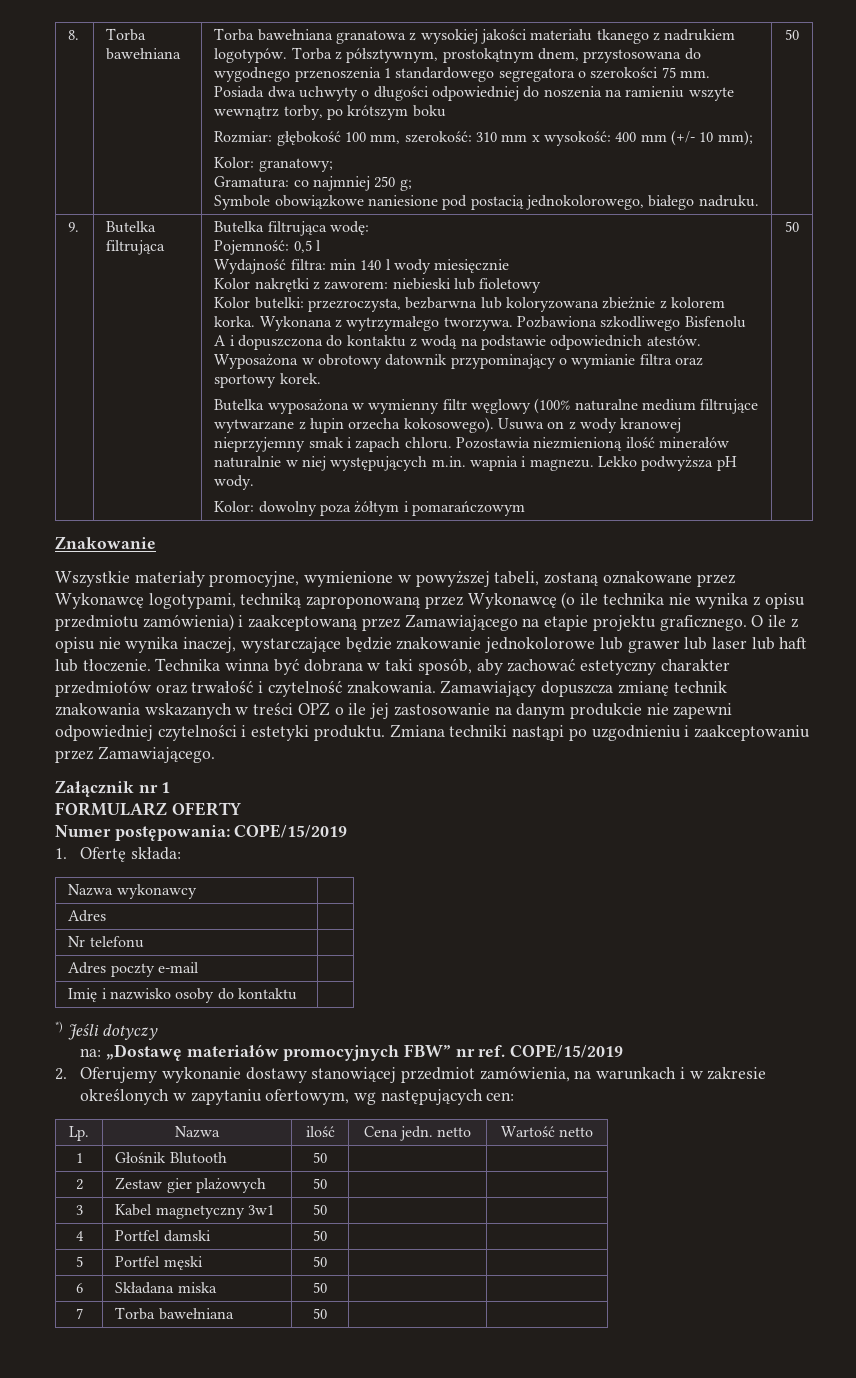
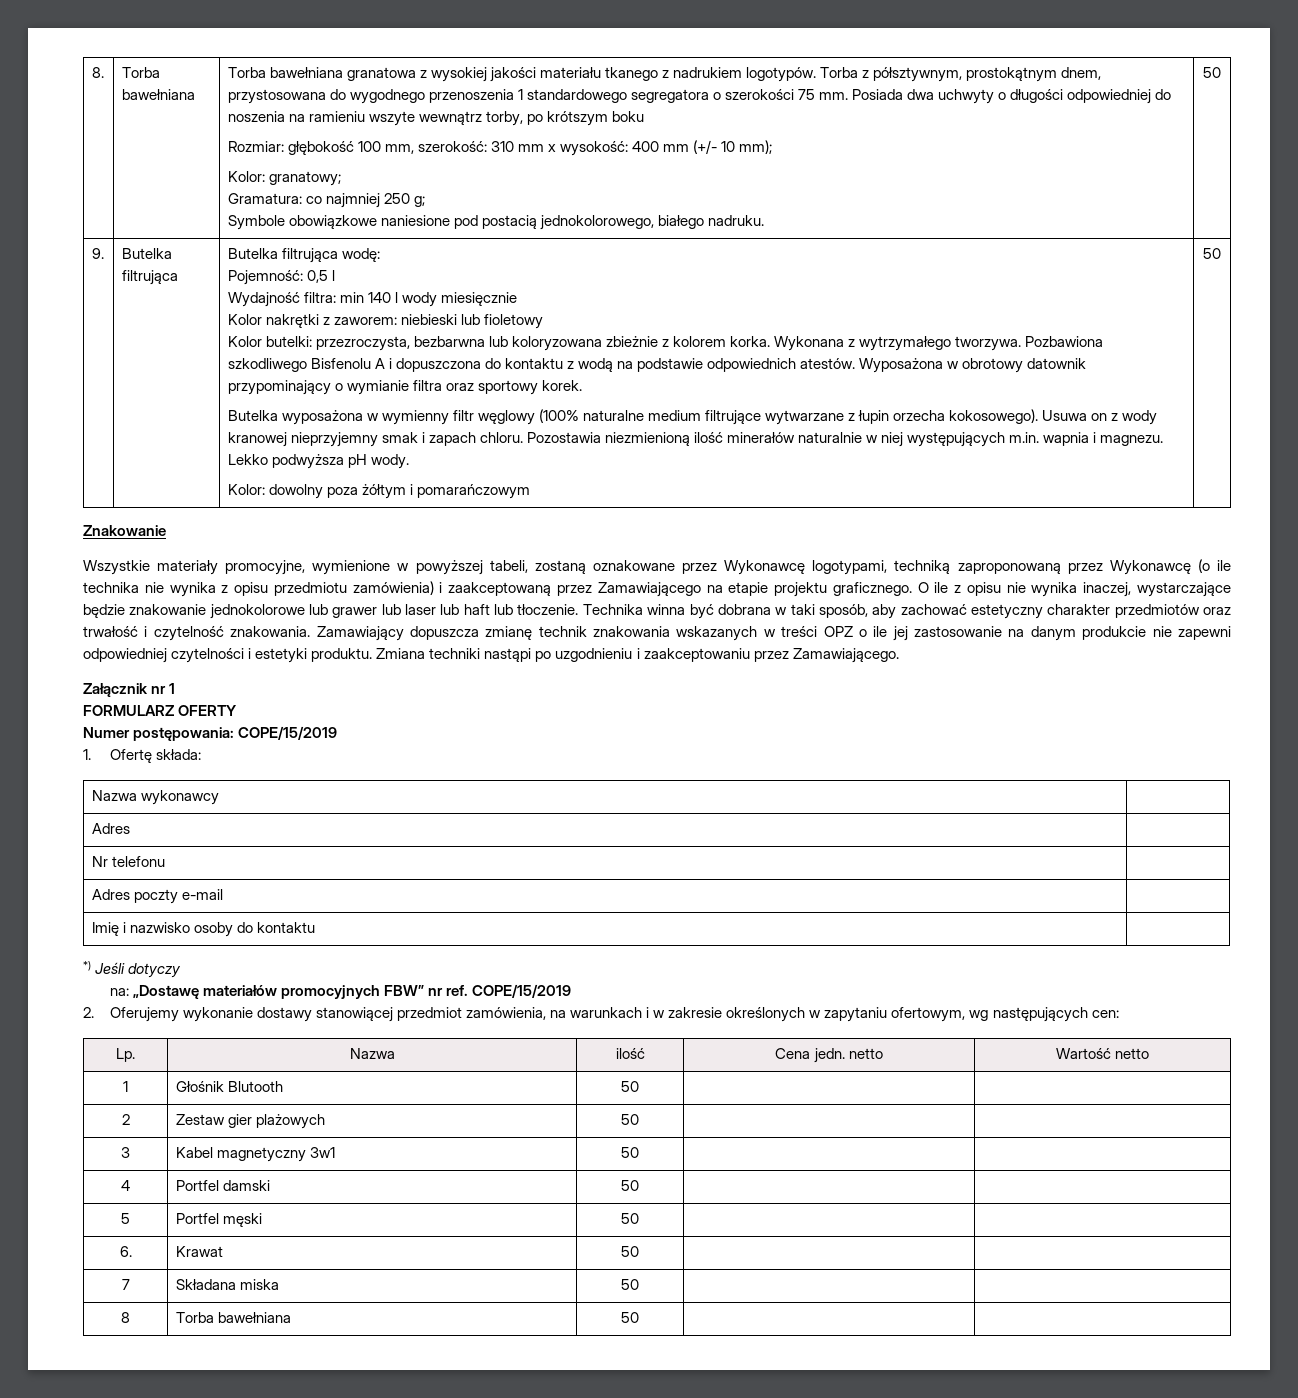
[75,1283,83,1293] 6 -> [119,1246,132,1257] [175,1246,223,1257] [621,1246,639,1257] [121,1279,130,1290] 6. | Krawat | 50 | | // 7
[75,1308,83,1319] 7 -> [121,1312,130,1323] 8

